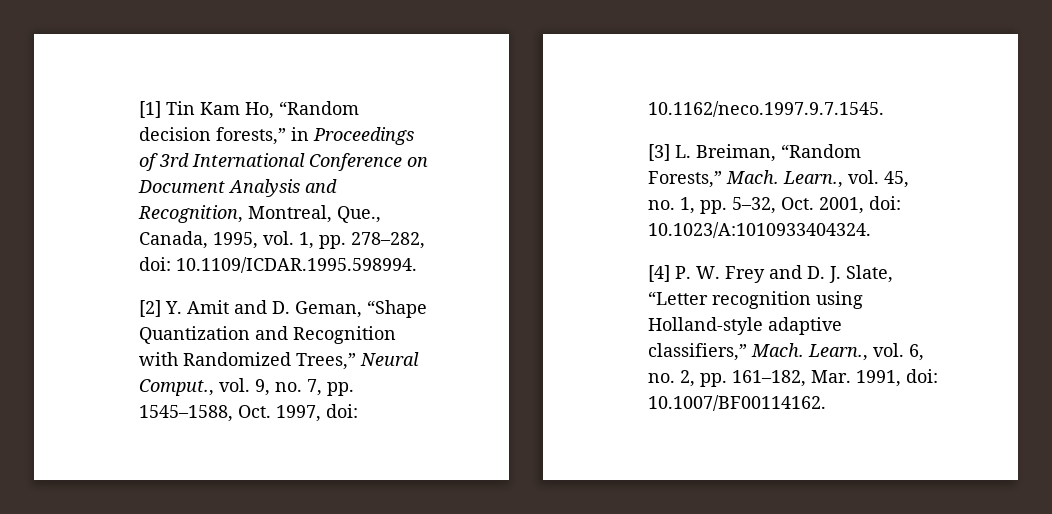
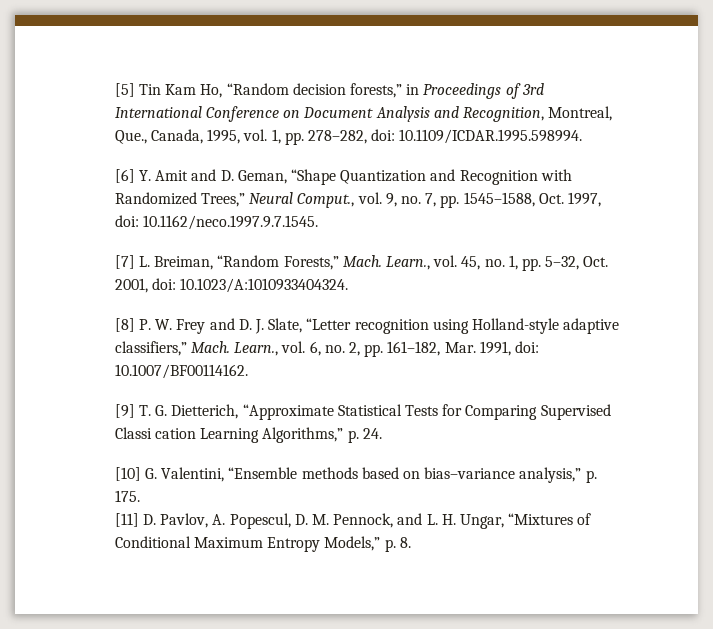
[139,101,162,118] [1] -> [114,83,135,97] [5]
[139,300,162,317] [2] -> [114,169,135,183] [6]
[648,144,671,161] [3] -> [114,255,135,269] [7]
[648,265,671,282] [4] -> [114,318,135,332] [8]
(827, 403) none -> [114,404,611,420] [114,427,382,443] [114,467,597,483] [114,490,140,502] [114,513,592,529] [114,536,411,552] // [9] T. G. Dietterich, “Approximate Statistical Tests for Comparing Supervised Classi cation Learning Algorithms,” p. 24. // [10] G. Valentini, “Ensemble methods based on bias–variance analysis,” p. 175. // [11] D. Pavlov, A. Popescul, D. M. Pennock, and L. H. Ungar, “Mixtures of Conditional Maximum Entropy Models,” p. 8.

